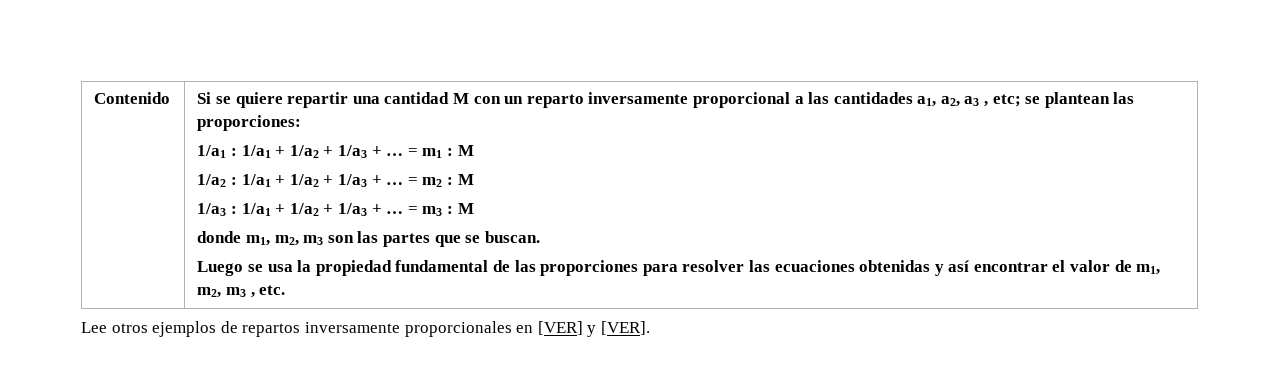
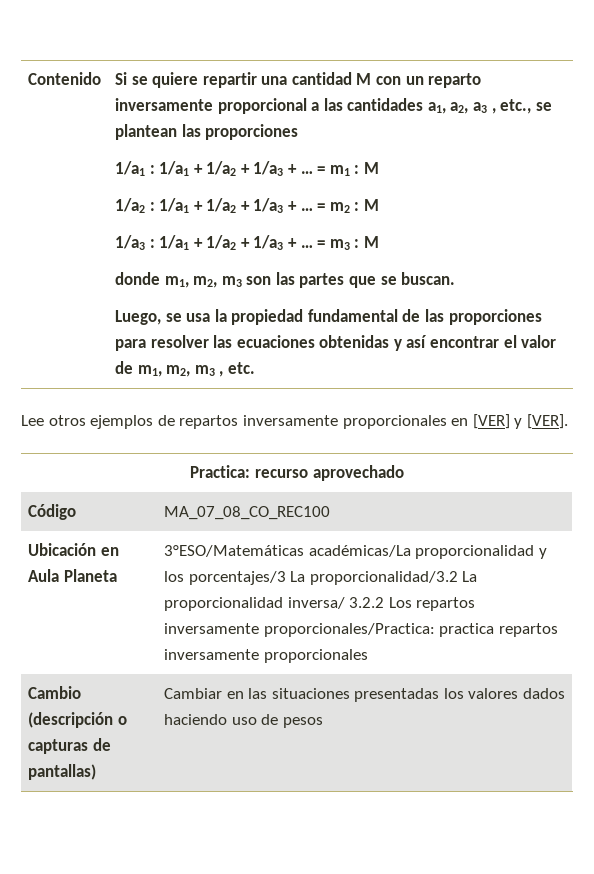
[992,94,1021,107] etc; -> [500,99,532,114] etc.,
[197,115,302,131] proporciones: -> [205,124,299,140] proporciones
[197,261,244,276] Luego -> [114,310,161,325] Luego,
(650, 328) none -> [190,465,404,481] [27,504,76,520] [163,506,330,520] [27,543,119,556] [27,569,117,582] [163,545,547,559] [163,571,478,585] [163,597,476,611] [163,623,558,637] [163,649,368,663] [27,686,81,699] [27,712,127,728] [27,738,111,754] [27,764,96,780] [163,688,566,702] [163,714,323,728] // Practica: recurso aprovechado // Código | MA_07_08_CO_REC100 // Ubicación en Aula Planeta | 3°ESO/Matemáticas académicas/La proporcionalidad y los porcentajes/3 La proporcionalidad/3.2 La proporcionalidad inversa/ 3.2.2 Los repartos inversamente proporcionales/Practica: practica repartos inversamente proporcionales // Cambio (descripción o capturas de pantallas) | Cambiar en las situaciones presentadas los valores dados haciendo uso de pesos

